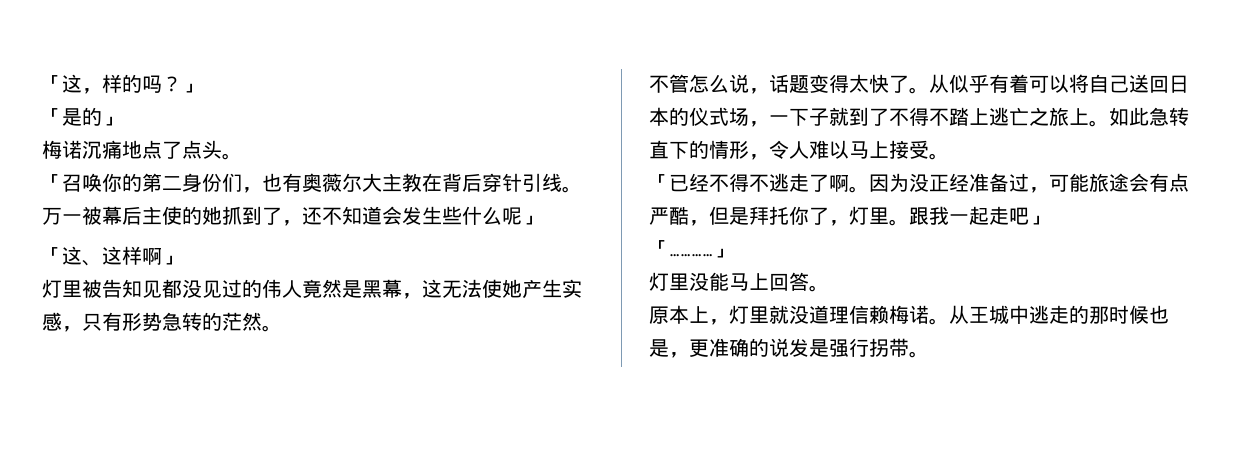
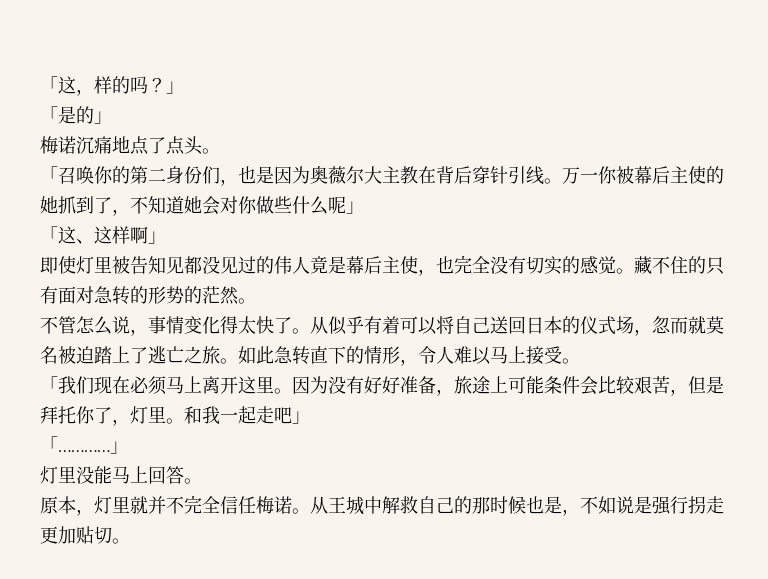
[282,173,302,192] 有 -> [256,166,310,184] 是因为
(82, 218) none -> [598,166,617,184] 你
[302,206,442,225] 还不知道会发生 -> [130,196,274,215] 不知道她会对你做
(182, 260) none -> [40,256,76,274] 即使
[322,279,582,299] [42,312,202,332] 然是黑幕，这无法使她产生实感，只有形势急转 -> [328,255,724,276] [40,286,184,305] 是幕后主使，也完全没有切实的感觉。藏不住的只有面对急转的形势
[769,74,829,93] 话题变 -> [148,316,220,334] 事情变化
[769,107,989,126] 一下子就到了不得不踏上 -> [652,316,724,334] [40,346,148,364] 忽而就莫名被迫踏上了
[1069,108,1089,125] 上 -> (220, 355) none
[669,173,1189,193] [649,206,689,225] 已经不得不逃走了啊。因为没正经准备过，可能旅途会有点严酷 -> [58,376,670,396] 我们现在必须马上离开这里。因为没有好好准备，旅途上可能条件会比较艰苦
[909,207,929,225] 跟 -> [184,406,202,424] 和
[689,306,709,323] 上 -> (76, 505) none
[789,305,889,324] 没道理信赖 -> [148,495,256,514] 并不完全信任
[1029,305,1069,324] 逃走 -> [382,496,454,514] 解救自己
[689,338,909,357] 更准确的说发是强行拐带 -> [580,496,724,515] [40,526,112,544] 不如说是强行拐走更加贴切

